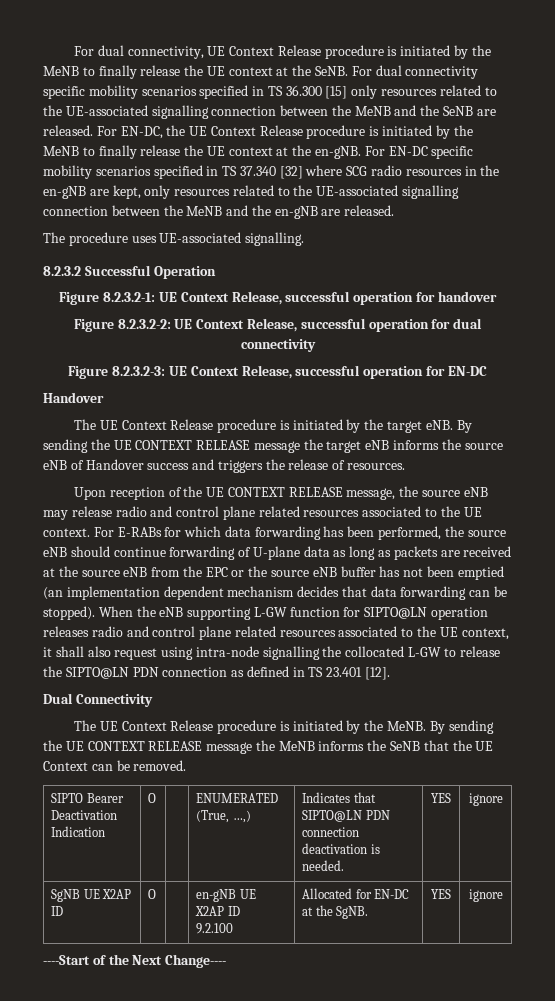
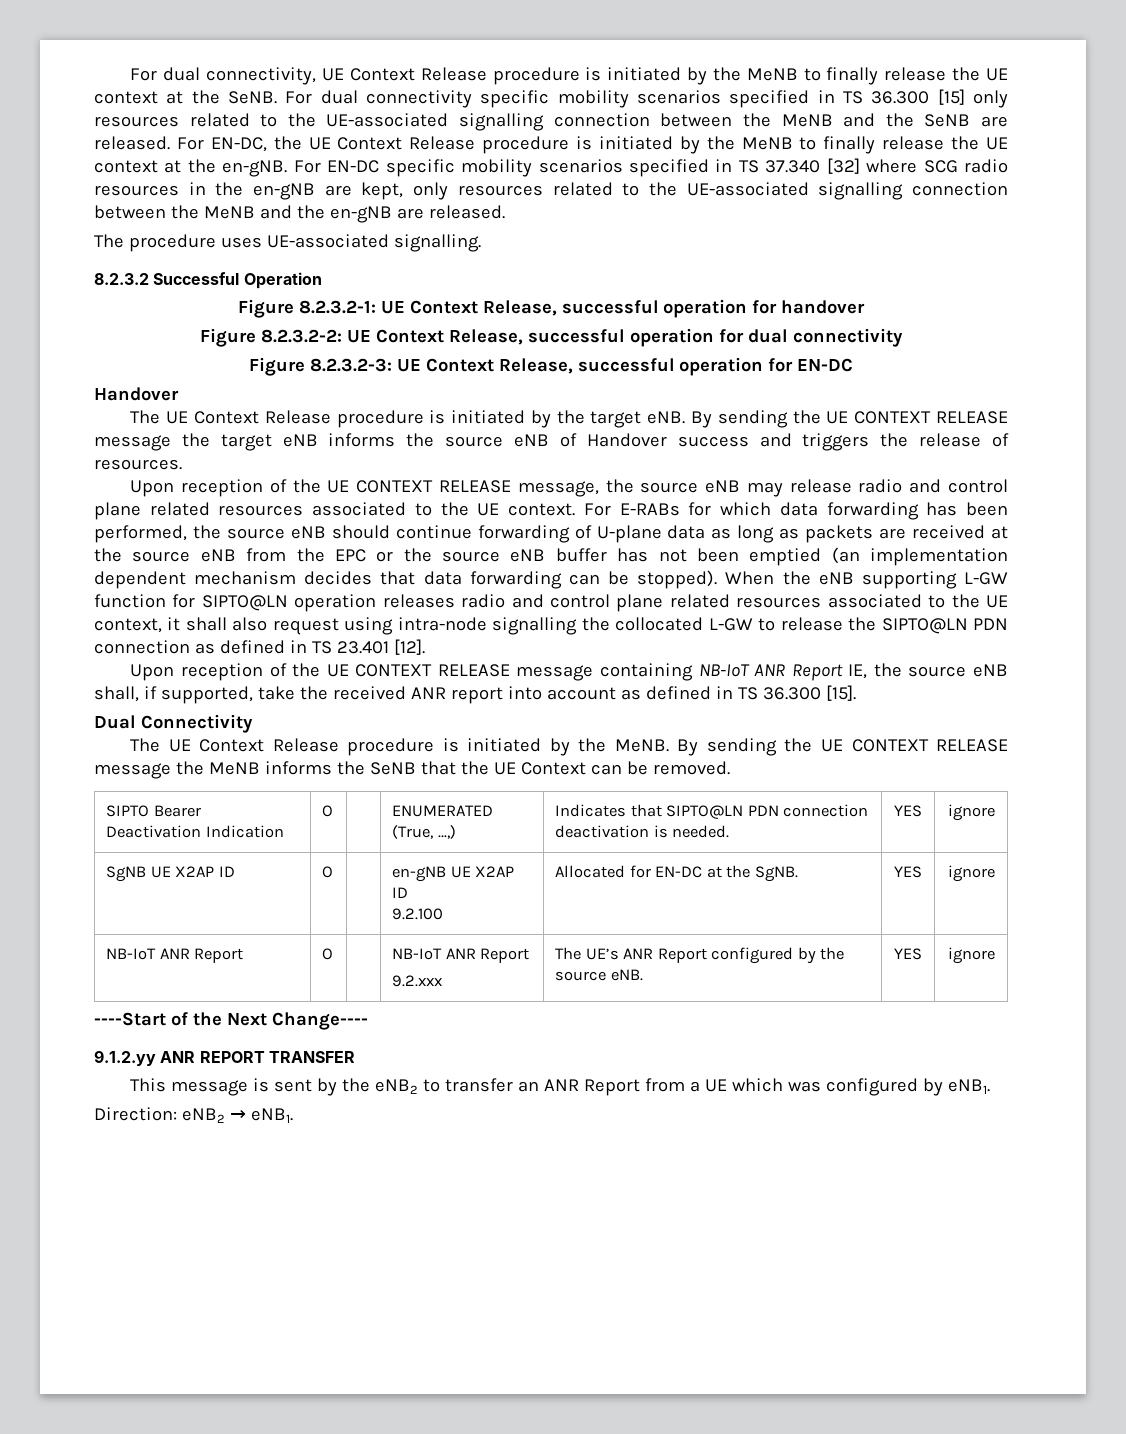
(391, 673) none -> [130,663,1008,681] [94,685,856,704] // Upon reception of the UE CONTEXT RELEASE message containing NB-IoT ANR Report IE, the source eNB shall, if supported, take the received ANR report into account as defined in TS 36.300 [15].
(503, 895) none -> [106,948,244,963] [322,948,334,960] [392,948,530,963] [392,975,443,987] [555,947,844,964] [555,969,643,981] [894,948,922,960] [947,947,995,964] // NB-IoT ANR Report | O | | NB-IoT ANR Report // 9.2.xxx | The UE’s ANR Report configured by the source eNB. | YES | ignore
(227, 961) none -> [94,1050,355,1066] [130,1078,991,1096] [94,1107,293,1123] // 9.1.2.yy ANR REPORT TRANSFER // This message is sent by the eNB2 to transfer an ANR Report from a UE which was configured by eNB1. // Direction: eNB2 → eNB1.

